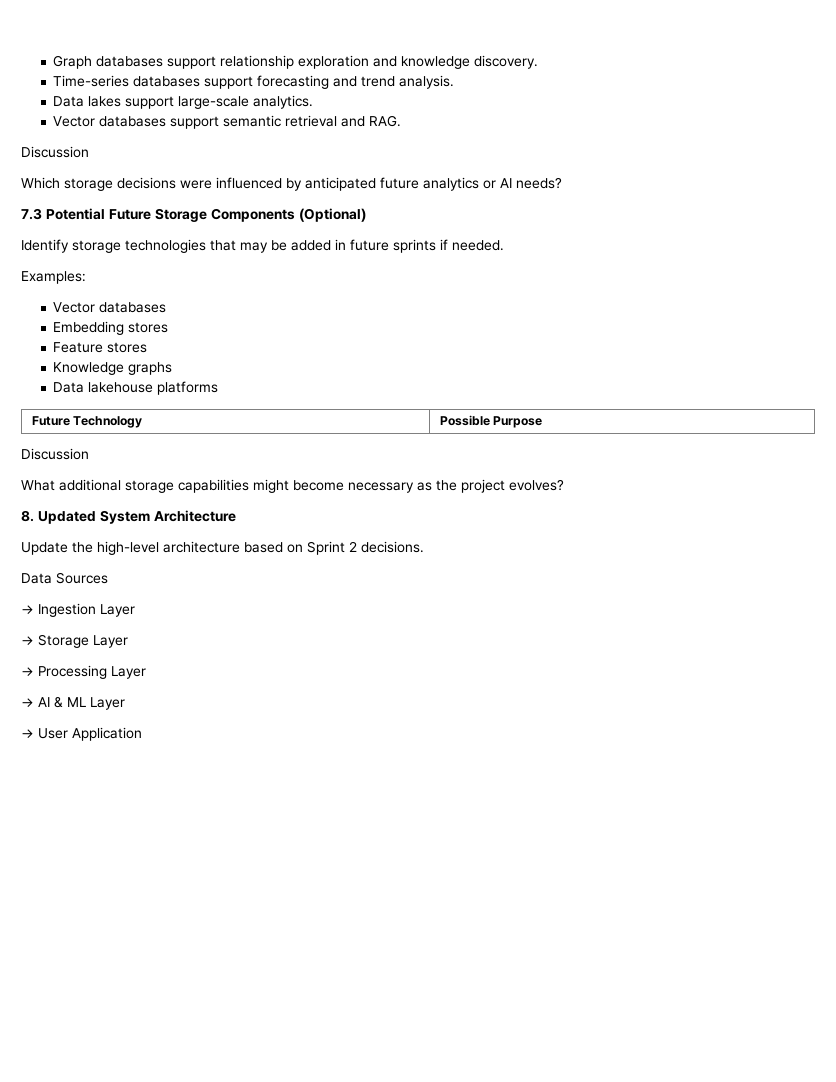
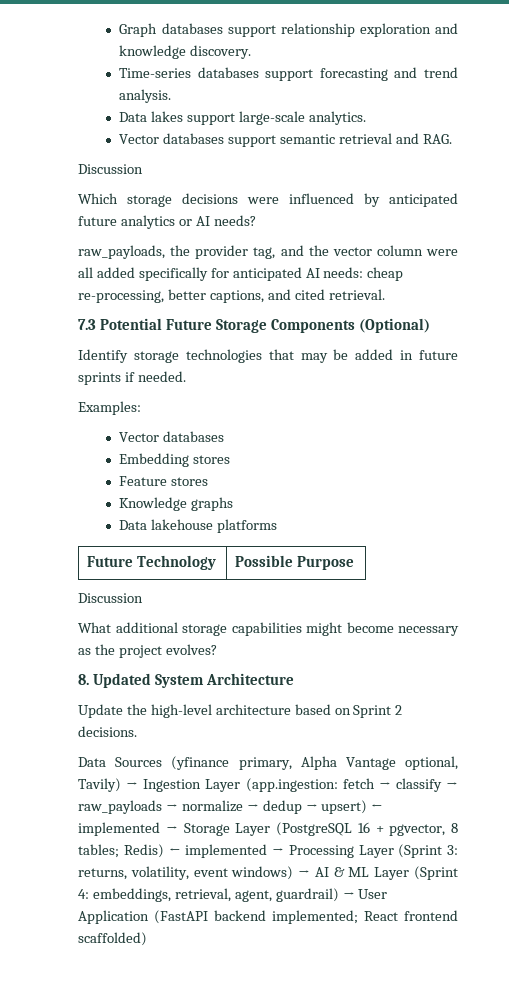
(562, 183) none -> [78,245,458,259] [78,267,404,281] [78,289,385,303] // raw_payloads, the provider tag, and the vector column were all added specifically for anticipated AI needs: cheap re-processing, better captions, and cited retrieval.
[21,603,135,617] [21,634,128,648] [21,665,146,679] // → Ingestion Layer // → Storage Layer // → Processing Layer // -> [171,756,458,770] [78,778,458,792] [78,800,384,814] [78,822,458,836] [78,844,458,858] [78,866,294,880] (yfinance primary, Alpha Vantage optional, Tavily) → Ingestion Layer (app.ingestion: fetch → classify → raw_payloads → normalize → dedup → upsert) ← implemented → Storage Layer (PostgreSQL 16 + pgvector, 8 tables; Redis) ← implemented → Processing Layer (Sprint 3: returns, volatility, event windows)
[21,727,142,741] // → User Application -> [413,866,458,880] [78,888,388,902] [78,910,458,924] [78,932,147,946] (Sprint 4: embeddings, retrieval, agent, guardrail) → User Application (FastAPI backend implemented; React frontend scaffolded)

